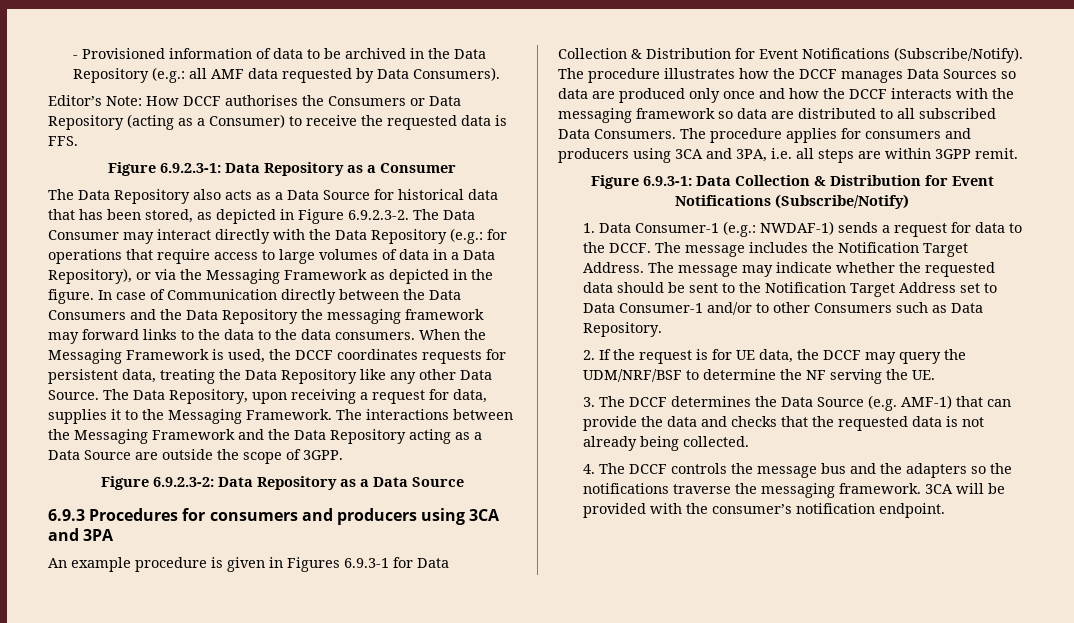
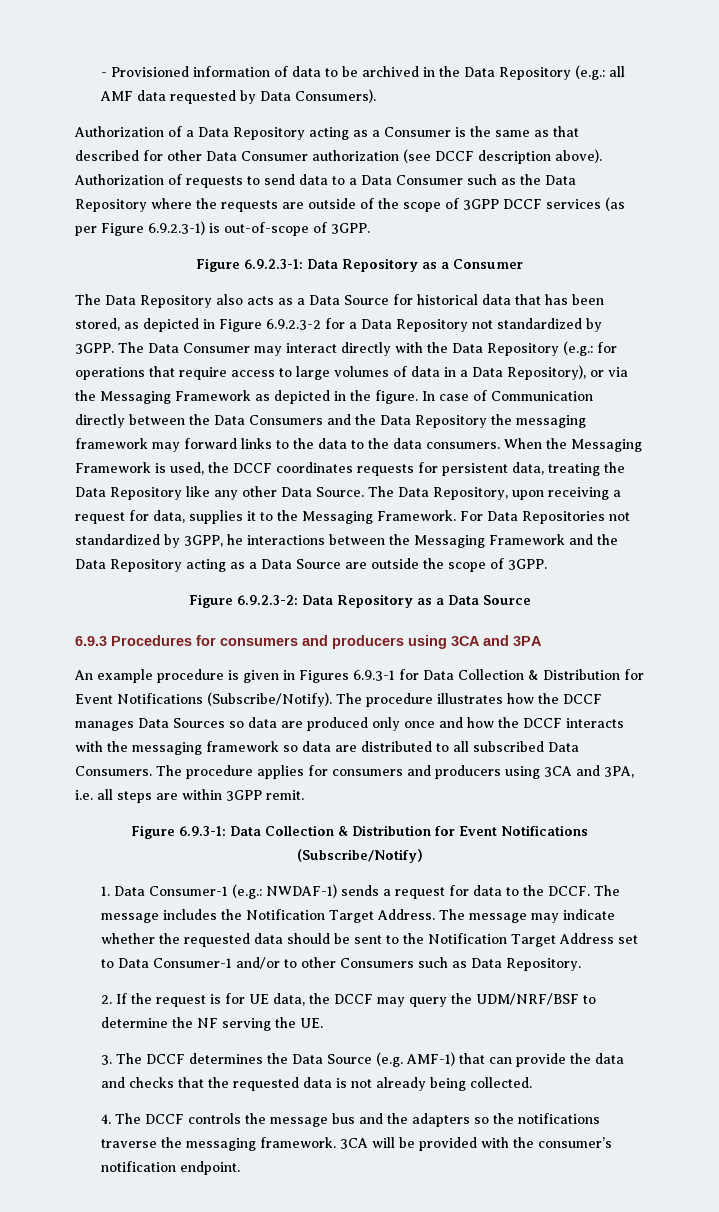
[48,95,461,106] [48,114,507,130] [48,136,78,146] Editor’s Note: How DCCF authorises the Consumers or Data Repository (acting as a Consumer) to receive the requested data is FFS. -> [74,126,579,140] [75,149,602,164] [74,174,576,188] [75,197,625,212] [75,221,370,236] Authorization of a Data Repository acting as a Consumer is the same as that described for other Data Consumer authorization (see DCCF description above). Authorization of requests to send data to a Data Consumer such as the Data Repository where the requests are outside of the scope of 3GPP DCCF services (as per Figure 6.9.2.3-1) is out-of-scope of 3GPP.
[348,210,409,220] 6.9.2.3-2. -> [266,318,602,332] [75,343,114,354] 6.9.2.3-2 for a Data Repository not standardized by 3GPP.
[336,409,362,420] The -> [460,511,630,524] [75,534,243,548] For Data Repositories not standardized by 3GPP, he

